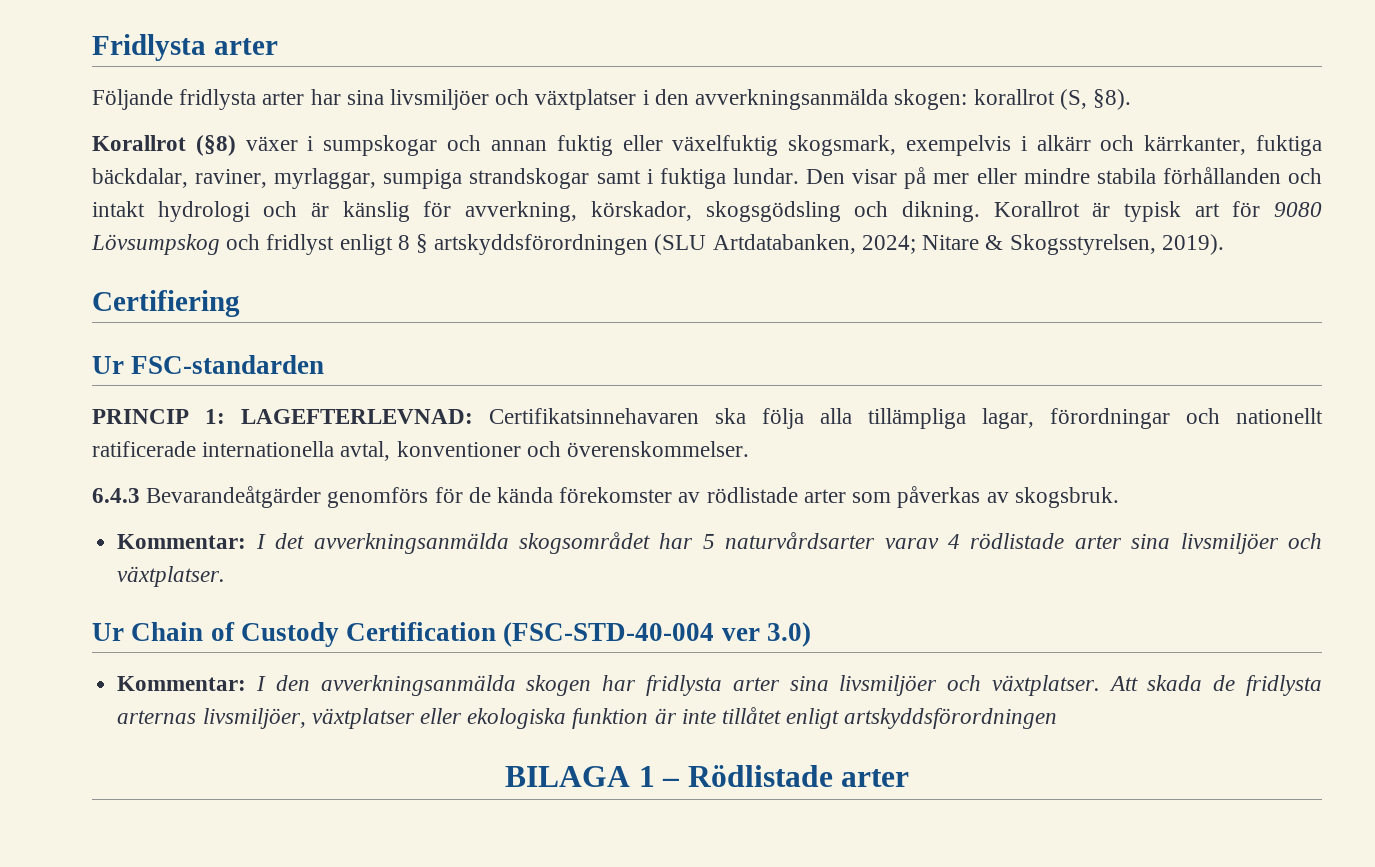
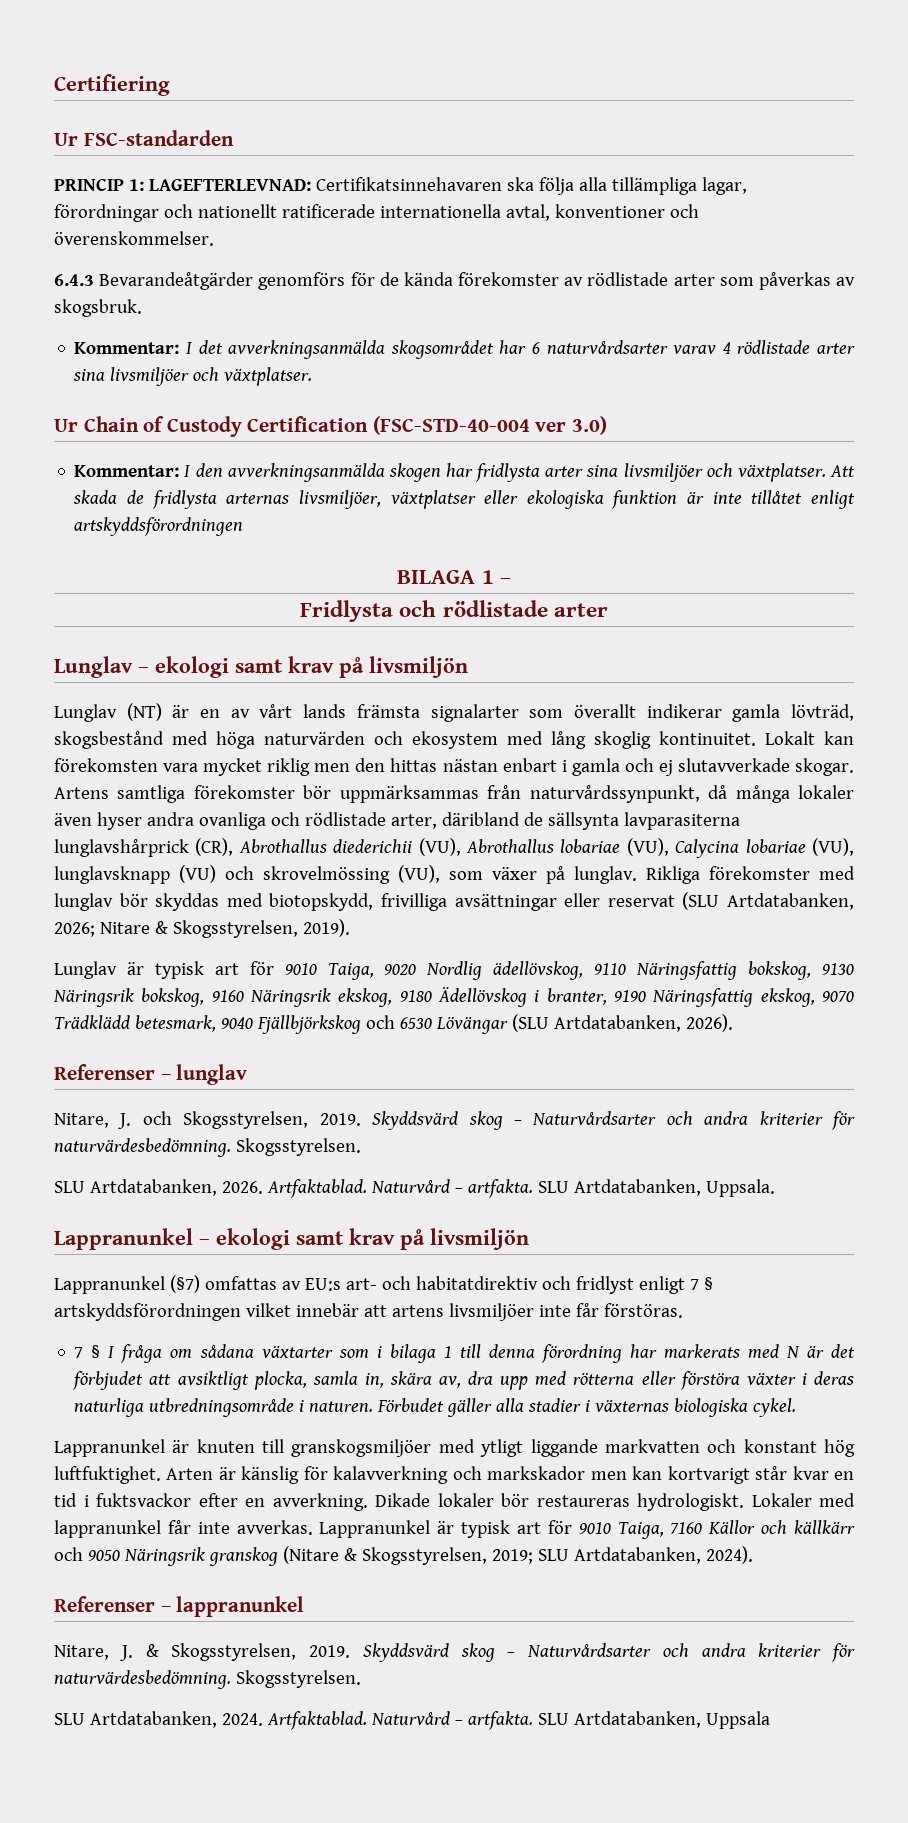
[92,34,278,61] [92,89,1131,110] [92,135,1322,156] [92,167,1322,189] [92,201,1322,222] [91,234,1224,255] Fridlysta arter // Följande fridlysta arter har sina livsmiljöer och växtplatser i den avverkningsanmälda skogen: korallrot (S, §8). // Korallrot (§8) växer i sumpskogar och annan fuktig eller växelfuktig skogsmark, exempelvis i alkärr och kärrkanter, fuktiga bäckdalar, raviner, myrlaggar, sumpiga strandskogar samt i fuktiga lundar. Den visar på mer eller mindre stabila förhållanden och intakt hydrologi och är känslig för avverkning, körskador, skogsgödsling och dikning. Korallrot är typisk art för 9080 Lövsumpskog och fridlyst enligt 8 § artskyddsförordningen (SLU Artdatabanken, 2024; Nitare & Skogsstyrelsen, 2019). // -> (54, 85) none
[702,534,715,549] 5 -> [531,342,540,354] 6
[687,765,910,787] Rödlistade arter -> [300,600,608,622] [54,656,468,678] [54,703,854,722] [54,731,854,749] [54,758,854,776] [54,785,855,803] [54,812,740,830] [54,838,854,858] [54,865,855,884] [54,892,855,911] [54,919,350,938] [54,961,854,980] [53,987,854,1007] [54,1014,733,1034] [54,1064,248,1085] [54,1111,855,1130] [54,1138,361,1157] [54,1179,775,1198] [54,1228,529,1250] [54,1275,713,1294] [54,1303,683,1321] [74,1344,855,1363] [73,1371,854,1390] [74,1398,797,1417] [54,1439,856,1457] [54,1466,854,1484] [54,1493,855,1511] [54,1520,856,1539] [54,1546,753,1566] [54,1596,305,1617] [54,1643,855,1662] [54,1670,361,1689] [54,1711,770,1730] // Fridlysta och rödlistade arter // Lunglav – ekologi samt krav på livsmiljön // Lunglav (NT) är en av vårt lands främsta signalarter som överallt indikerar gamla lövträd, skogsbestånd med höga naturvärden och ekosystem med lång skoglig kontinuitet. Lokalt kan förekomsten vara mycket riklig men den hittas nästan enbart i gamla och ej slutavverkade skogar. Artens samtliga förekomster bör uppmärksammas från naturvårdssynpunkt, då många lokaler även hyser andra ovanliga och rödlistade arter, däribland de sällsynta lavparasiterna lunglavshårprick (CR), Abrothallus diederichii (VU), Abrothallus lobariae (VU), Calycina lobariae (VU), lunglavsknapp (VU) och skrovelmössing (VU), som växer på lunglav. Rikliga förekomster med lunglav bör skyddas med biotopskydd, frivilliga avsättningar eller reservat (SLU Artdatabanken, 2026; Nitare & Skogsstyrelsen, 2019). // Lunglav är typisk art för 9010 Taiga, 9020 Nordlig ädellövskog, 9110 Näringsfattig bokskog, 9130 Näringsrik bokskog, 9160 Näringsrik ekskog, 9180 Ädellövskog i branter, 9190 Näringsfattig ekskog, 9070 Trädklädd betesmark, 9040 Fjällbjörkskog och 6530 Lövängar (SLU Artdatabanken, 2026). // Referenser – lunglav // Nitare, J. och Skogsstyrelsen, 2019. Skyddsvärd skog – Naturvårdsarter och andra kriterier för naturvärdesbedömning. Skogsstyrelsen. // SLU Artdatabanken, 2026. Artfaktablad. Naturvård – artfakta. SLU Artdatabanken, Uppsala. // Lappranunkel – ekologi samt krav på livsmiljön // Lappranunkel (§7) omfattas av EU:s art- och habitatdirektiv och fridlyst enligt 7 § artskyddsförordningen vilket innebär att artens livsmiljöer inte får förstöras. // 7 § I fråga om sådana växtarter som i bilaga 1 till denna förordning har markerats med N är det förbjudet att avsiktligt plocka, samla in, skära av, dra upp med rötterna eller förstöra växter i deras naturliga utbredningsområde i naturen. Förbudet gäller alla stadier i växternas biologiska cykel. // Lappranunkel är knuten till granskogsmiljöer med ytligt liggande markvatten och konstant hög luftfuktighet. Arten är känslig för kalavverkning och markskador men kan kortvarigt står kvar en tid i fuktsvackor efter en avverkning. Dikade lokaler bör restaureras hydrologiskt. Lokaler med lappranunkel får inte avverkas. Lappranunkel är typisk art för 9010 Taiga, 7160 Källor och källkärr och 9050 Näringsrik granskog (Nitare & Skogsstyrelsen, 2019; SLU Artdatabanken, 2024). // Referenser – lappranunkel // Nitare, J. & Skogsstyrelsen, 2019. Skyddsvärd skog – Naturvårdsarter och andra kriterier för naturvärdesbedömning. Skogsstyrelsen. // SLU Artdatabanken, 2024. Artfaktablad. Naturvård – artfakta. SLU Artdatabanken, Uppsala

